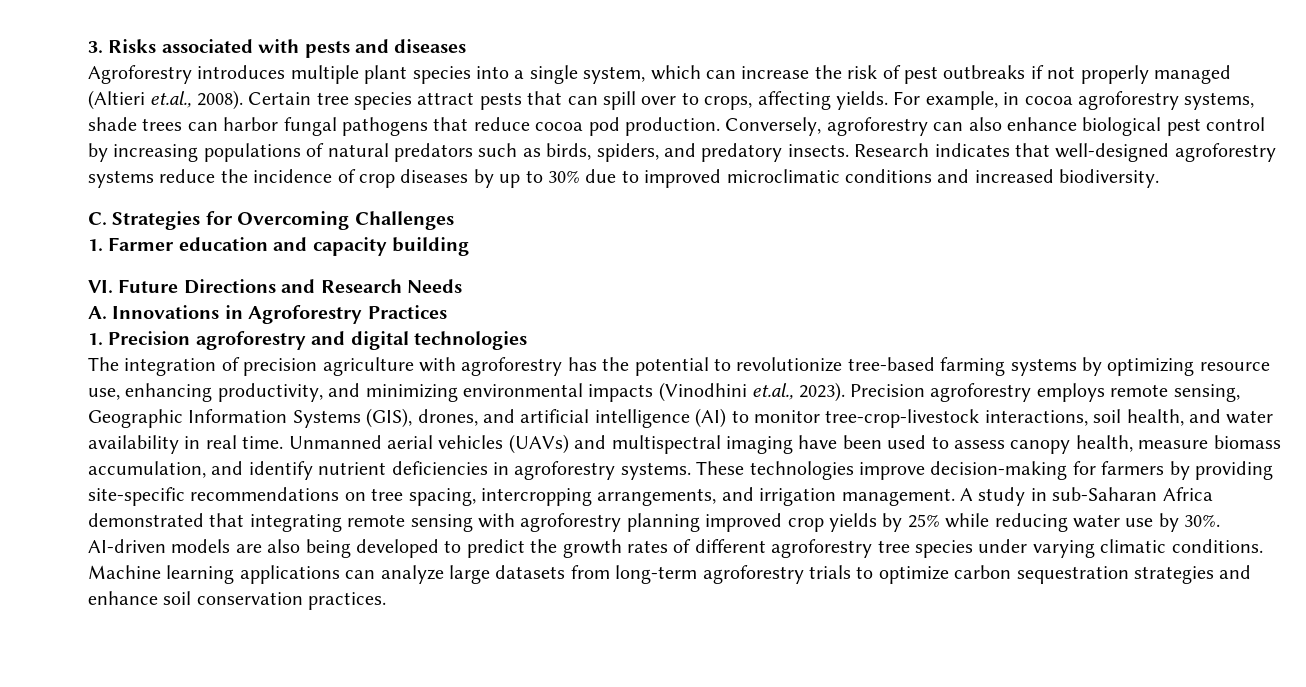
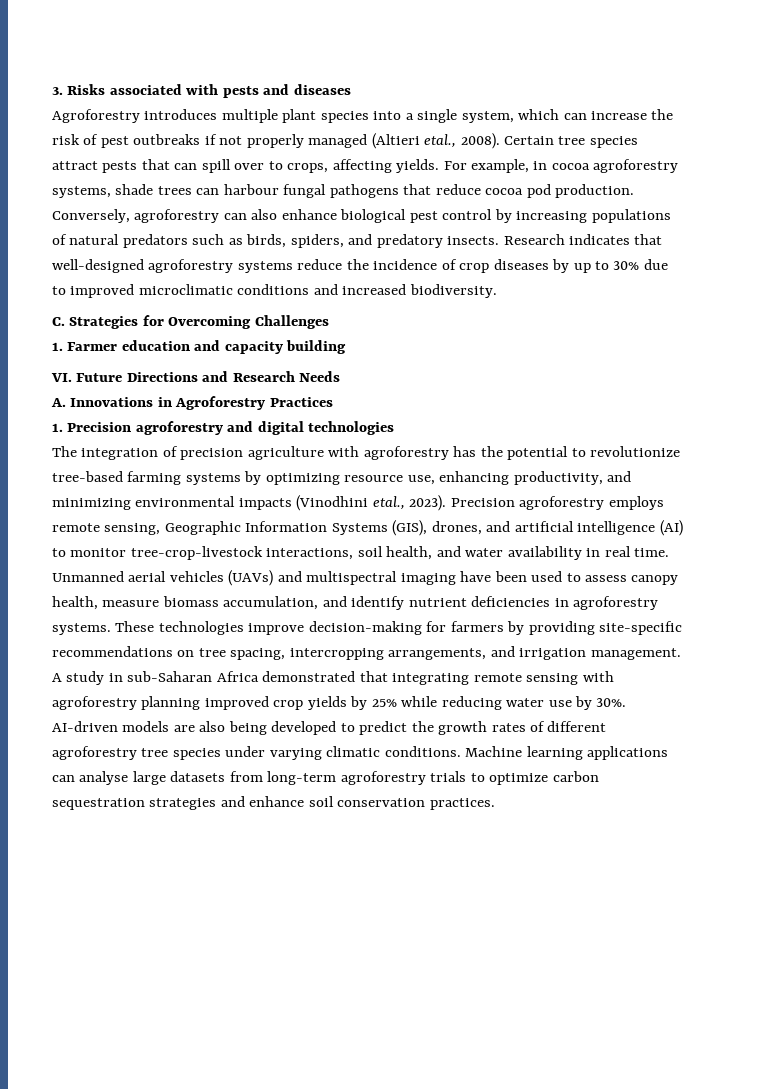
[150,91,192,108] et.al., -> [424,134,457,148] etal.,
[223,117,279,131] harbor -> [223,184,279,195] harbour
[752,383,794,400] et.al., -> [372,496,405,510] etal.,
[380,565,444,584] analyze -> [79,771,129,785] analyse

